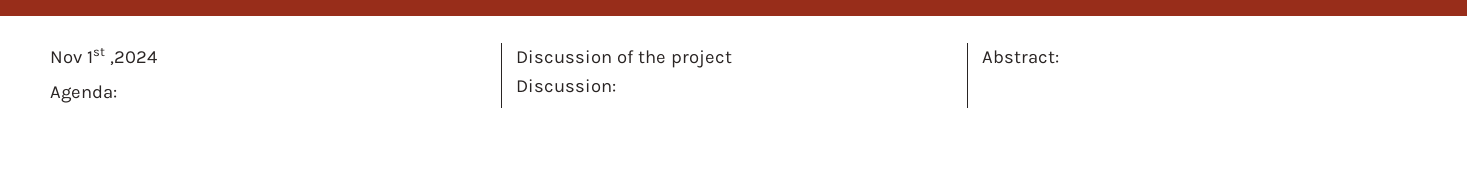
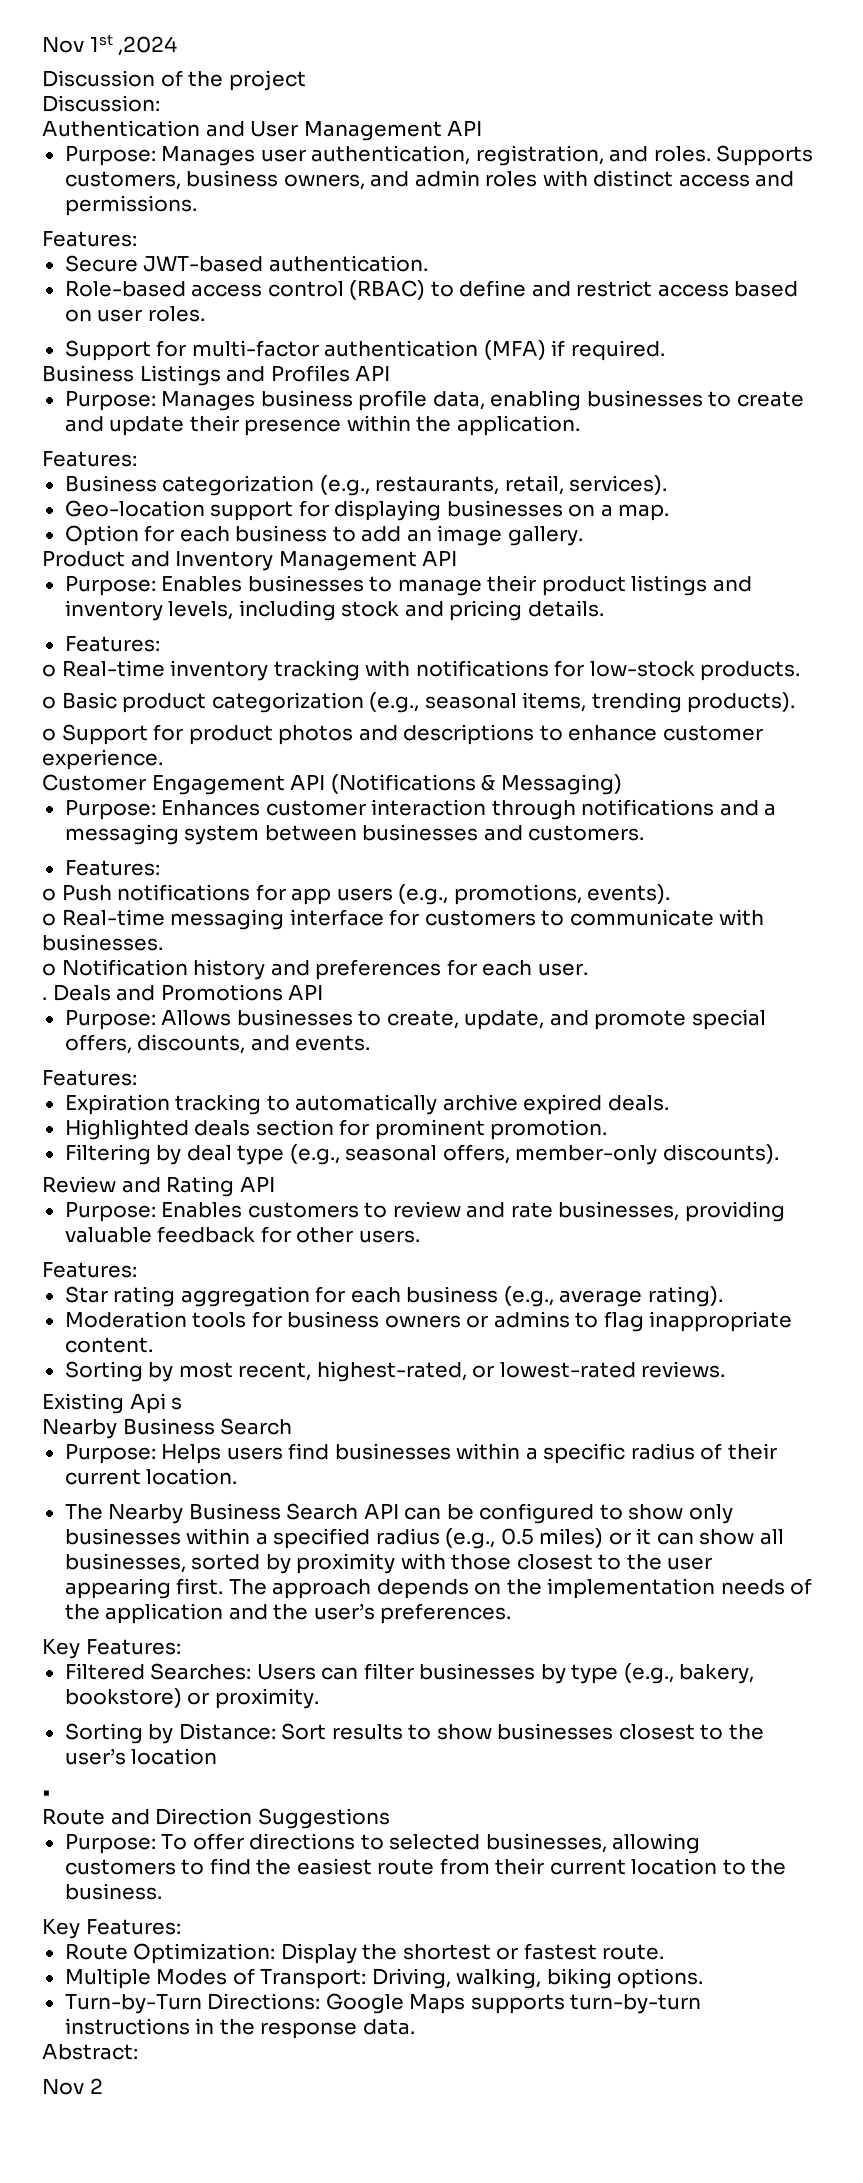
[50,85,117,103] // Agenda: -> (178, 46) none
(616, 86) none -> [42,120,483,141] [64,145,814,166] [64,170,795,190] [64,195,197,216] [42,231,137,247] [64,255,428,272] [64,280,799,300] [64,306,205,322] [64,340,665,361] [42,365,391,386] [64,390,804,411] [64,415,580,436] [42,451,137,467] [64,475,668,496] [64,500,670,521] [64,525,583,546] [42,550,458,571] [64,575,752,596] [64,600,604,621] [64,636,160,652] [42,660,801,681] [42,692,796,713] [42,724,763,745] [42,749,163,770] [42,774,622,795] [64,799,777,820] [64,824,645,845] [64,860,160,876] [42,884,671,905] [42,909,765,930] [42,934,163,951] [42,959,588,980] [42,984,324,1001] [64,1009,766,1030] [64,1034,371,1054] [42,1070,137,1086] [64,1094,669,1115] [64,1119,608,1140] [64,1144,779,1165] [42,1176,275,1197] [64,1201,785,1222] [64,1226,420,1243] [42,1262,137,1278] [64,1286,723,1307] [64,1311,793,1332] [64,1337,153,1353] [64,1361,726,1382] [42,1393,183,1414] [42,1418,293,1439] [64,1443,777,1464] [64,1468,238,1485] [64,1503,733,1524] [64,1528,784,1549] [64,1553,713,1574] [64,1578,813,1599] [64,1603,512,1624] [42,1639,181,1659] [64,1663,755,1684] [64,1688,319,1709] [64,1723,764,1744] [64,1748,218,1765] [42,1790,51,1799] [42,1808,390,1829] [64,1833,701,1854] [64,1858,787,1875] [64,1883,162,1900] [42,1919,181,1939] [64,1943,665,1964] [64,1968,704,1989] [64,1993,702,2014] [64,2018,415,2039] // Authentication and User Management API // Purpose: Manages user authentication, registration, and roles. Supports customers, business owners, and admin roles with distinct access and permissions. // Features: // Secure JWT-based authentication. // Role-based access control (RBAC) to define and restrict access based on user roles. // Support for multi-factor authentication (MFA) if required. // Business Listings and Profiles API // Purpose: Manages business profile data, enabling businesses to create and update their presence within the application. // Features: // Business categorization (e.g., restaurants, retail, services). // Geo-location support for displaying businesses on a map. // Option for each business to add an image gallery. // Product and Inventory Management API // Purpose: Enables businesses to manage their product listings and inventory levels, including stock and pricing details. // Features: // o Real-time inventory tracking with notifications for low-stock products. // o Basic product categorization (e.g., seasonal items, trending products). // o Support for product photos and descriptions to enhance customer experience. // Customer Engagement API (Notifications & Messaging) // Purpose: Enhances customer interaction through notifications and a messaging system between businesses and customers. // Features: // o Push notifications for app users (e.g., promotions, events). // o Real-time messaging interface for customers to communicate with businesses. // o Notification history and preferences for each user. // . Deals and Promotions API // Purpose: Allows businesses to create, update, and promote special offers, discounts, and events. // Features: // Expiration tracking to automatically archive expired deals. // Highlighted deals section for prominent promotion. // Filtering by deal type (e.g., seasonal offers, member-only discounts). // Review and Rating API // Purpose: Enables customers to review and rate businesses, providing valuable feedback for other users. // Features: // Star rating aggregation for each business (e.g., average rating). // Moderation tools for business owners or admins to flag inappropriate content. // Sorting by most recent, highest-rated, or lowest-rated reviews. // Existing Api s // Nearby Business Search // Purpose: Helps users find businesses within a specific radius of their current location. // The Nearby Business Search API can be configured to show only businesses within a specified radius (e.g., 0.5 miles) or it can show all businesses, sorted by proximity with those closest to the user appearing first. The approach depends on the implementation needs of the application and the user’s preferences. // Key Features: // Filtered Searches: Users can filter businesses by type (e.g., bakery, bookstore) or proximity. // Sorting by Distance: Sort results to show businesses closest to the user’s location // • // Route and Direction Suggestions // Purpose: To offer directions to selected businesses, allowing customers to find the easiest route from their current location to the business. // Key Features: // Route Optimization: Display the shortest or fastest route. // Multiple Modes of Transport: Driving, walking, biking options. // Turn-by-Turn Directions: Google Maps supports turn-by-turn instructions in the response data.
(1059, 57) none -> [42,2078,103,2095] // Nov 2

